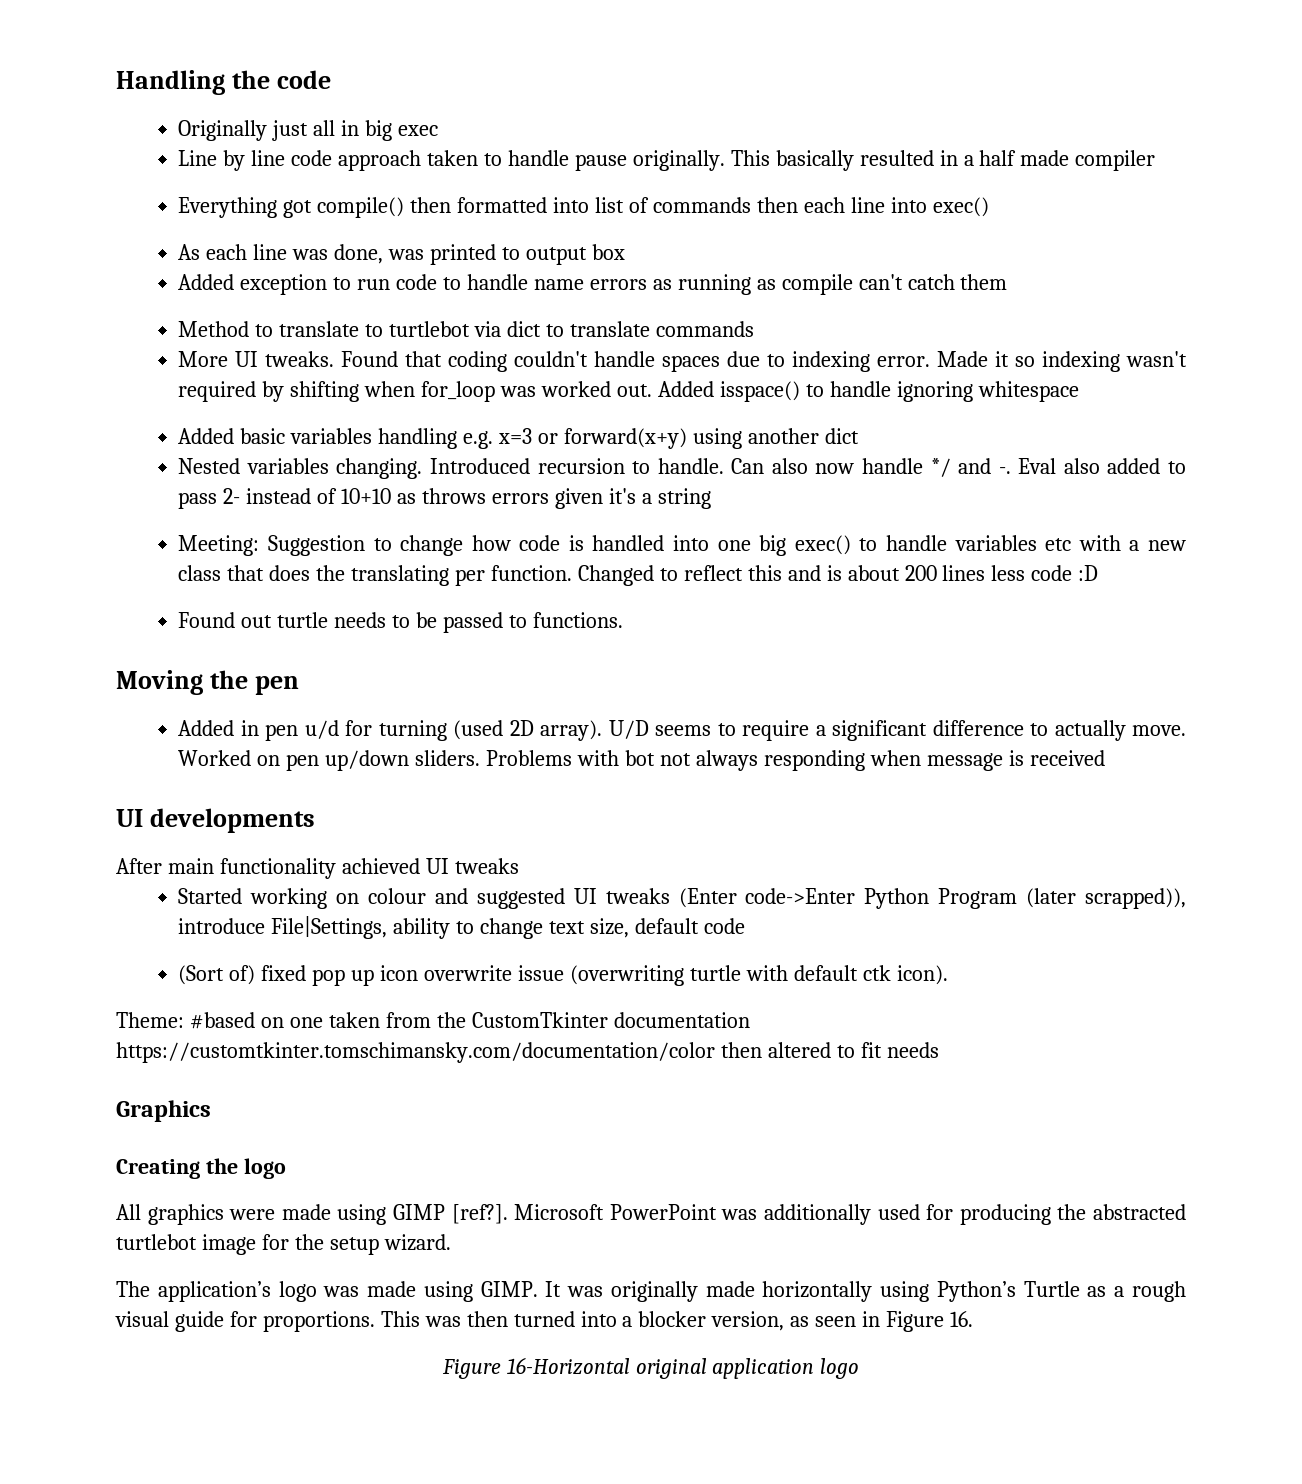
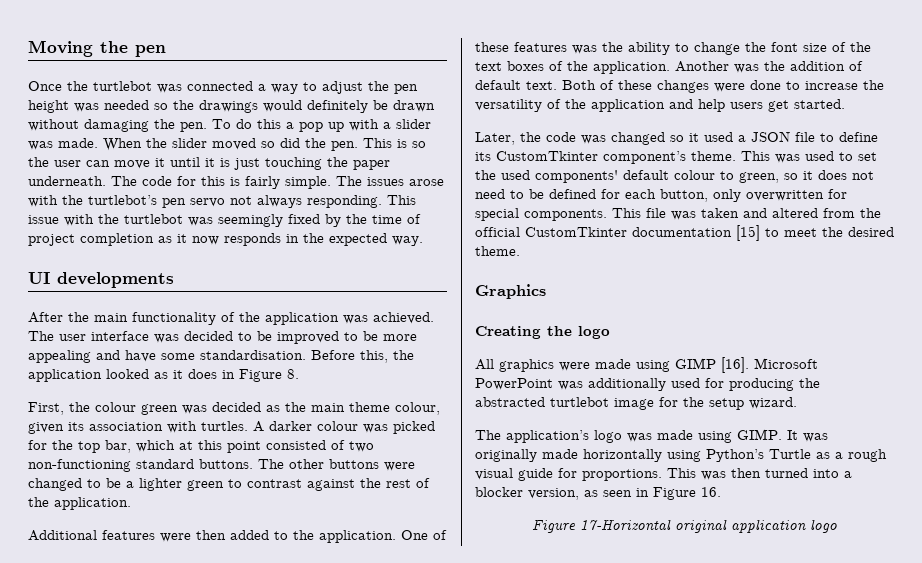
[116,70,331,95] [178,120,439,141] [178,150,1156,171] [178,197,989,218] [178,244,625,265] [178,274,1008,295] [178,321,754,337] [178,351,1188,372] [178,381,1079,402] [178,428,859,449] [178,458,1186,479] [178,488,711,509] [178,535,1186,556] [178,565,1099,586] [178,612,623,633] [116,670,299,695] [178,720,1187,741] [178,750,1105,771] Handling the code // Originally just all in big exec // Line by line code approach taken to handle pause originally. This basically resulted in a half made compiler // Everything got compile() then formatted into list of commands then each line into exec() // As each line was done, was printed to output box // Added exception to run code to handle name errors as running as compile can't catch them // Method to translate to turtlebot via dict to translate commands // More UI tweaks. Found that coding couldn't handle spaces due to indexing error. Made it so indexing wasn't required by shifting when for_loop was worked out. Added isspace() to handle ignoring whitespace // Added basic variables handling e.g. x=3 or forward(x+y) using another dict // Nested variables changing. Introduced recursion to handle. Can also now handle */ and -. Eval also added to pass 2- instead of 10+10 as throws errors given it's a string // Meeting: Suggestion to change how code is handled into one big exec() to handle variables etc with a new class that does the translating per function. Changed to reflect this and is about 200 lines less code :D // Found out turtle needs to be passed to functions. // Moving the pen // Added in pen u/d for turning (used 2D array). U/D seems to require a significant difference to actually move. Worked on pen up/down sliders. Problems with bot not always responding when message is received -> [28,40,166,57] [28,81,418,94] [28,100,435,113] [28,119,431,132] [28,138,426,151] [28,157,390,170] [28,176,444,189] [28,195,416,208] [28,214,421,227] [28,233,423,246] Moving the pen // Once the turtlebot was connected a way to adjust the pen height was needed so the drawings would definitely be drawn without damaging the pen. To do this a pop up with a slider was made. When the slider moved so did the pen. This is so the user can move it until it is just touching the paper underneath. The code for this is fairly simple. The issues arose with the turtlebot’s pen servo not always responding. This issue with the turtlebot was seemingly fixed by the time of project completion as it now responds in the expected way.
(162, 866) none -> [68,312,89,322] the
[341,858,519,874] [178,888,1186,909] [178,916,745,939] [178,965,948,986] [116,1012,380,1029] achieved UI tweaks // Started working on colour and suggested UI tweaks (Enter code->Enter Python Program (later scrapped)), introduce File|Settings, ability to change text size, default code // (Sort of) fixed pop up icon overwrite issue (overwriting turtle with default ctk icon). // Theme: #based on one taken -> [221,312,434,325] [28,331,417,344] [28,350,414,363] [28,369,299,382] [28,402,440,415] [28,421,435,434] [28,440,374,453] [28,459,415,472] [28,478,430,491] [28,497,131,510] [28,530,447,543] [475,42,871,55] [475,61,863,74] [475,80,884,93] [475,99,845,112] [475,131,878,145] [475,151,877,164] [475,170,874,183] [475,189,847,202] [475,208,818,221] of the application was achieved. The user interface was decided to be improved to be more appealing and have some standardisation. Before this, the application looked as it does in Figure 8. // First, the colour green was decided as the main theme colour, given its association with turtles. A darker colour was picked for the top bar, which at this point consisted of two non-functioning standard buttons. The other buttons were changed to be a lighter green to contrast against the rest of the application. // Additional features were then added to the application. One of these features was the ability to change the font size of the text boxes of the application. Another was the addition of default text. Both of these changes were done to increase the versatility of the application and help users get started. // Later, the code was changed so it used a JSON file to define its CustomTkinter component’s theme. This was used to set the used components' default colour to green, so it does not need to be defined for each button, only overwritten for special components. This file was taken and altered
(466, 1020) none -> [475,227,520,237] official
[116,1042,939,1063] https://customtkinter.tomschimansky.com/documentation/color then altered to fit needs -> [736,225,894,241] [475,246,520,256] [15] to meet the desired theme.
[451,1204,508,1224] [ref?]. -> [721,357,749,373] [16].
[506,1357,630,1375] 16-Horizontal -> [580,519,671,531] 17-Horizontal

